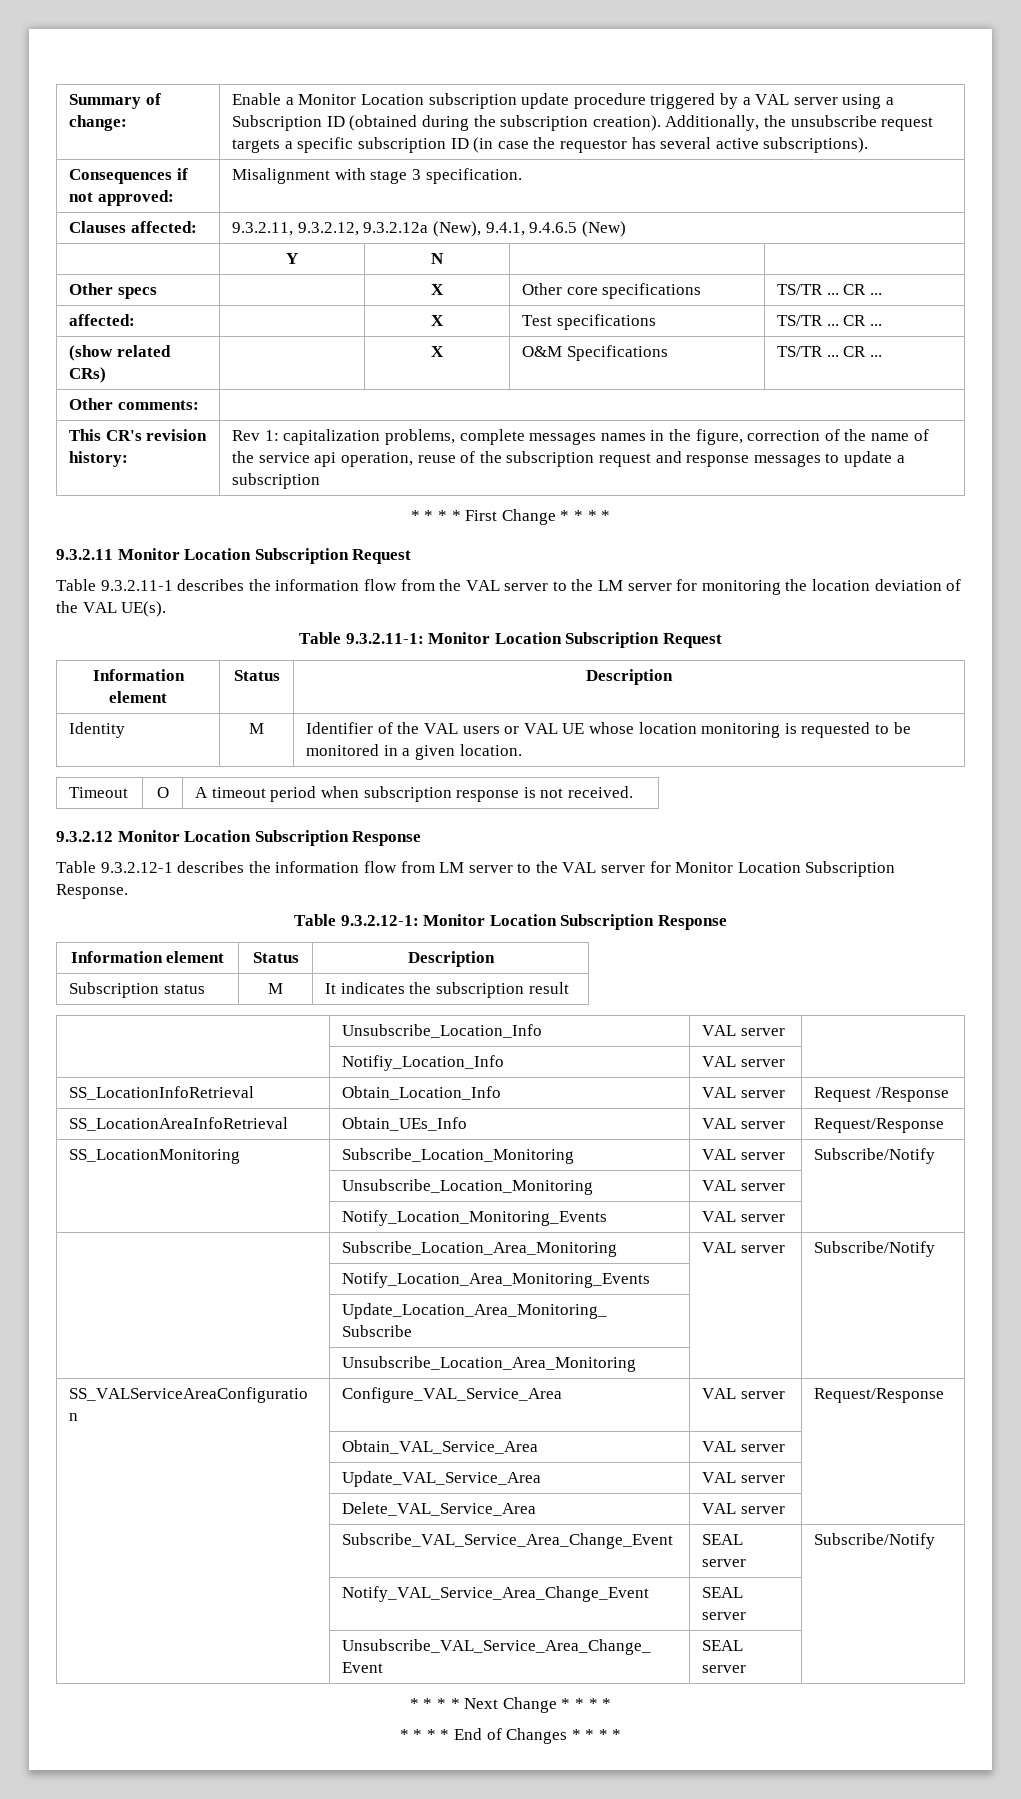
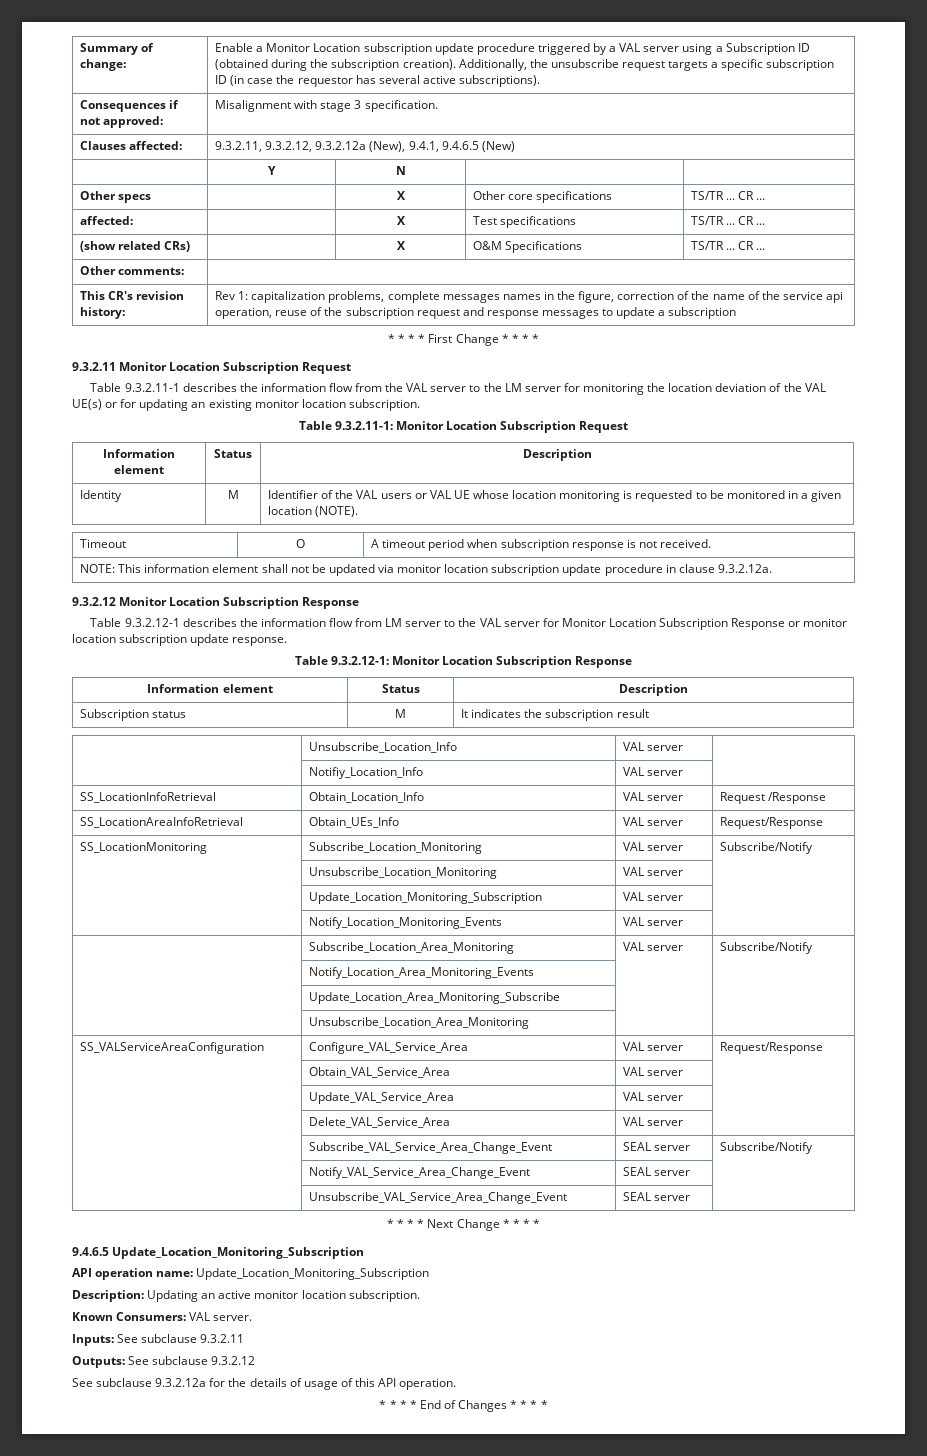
[121,601,167,617] UE(s). -> [72,399,420,411] UE(s) or for updating an existing monitor location subscription.
[459,744,522,756] location. -> [268,506,359,517] location (NOTE).
(634, 792) none -> [80,564,772,576] // NOTE: This information element shall not be updated via monitor location subscription update procedure in clause 9.3.2.12a.
[56,884,128,899] Response. -> [731,618,848,630] [72,634,288,646] Response or monitor location subscription update response.
(785, 1187) none -> [309,892,543,904] [623,892,684,901] // | Update_Location_Monitoring_Subscription | VAL server |
(612, 1703) none -> [72,1247,365,1259] [72,1268,430,1280] [72,1290,420,1302] [72,1312,253,1321] [72,1334,245,1346] [72,1356,256,1368] [72,1378,457,1390] // 9.4.6.5 Update_Location_Monitoring_Subscription // API operation name: Update_Location_Monitoring_Subscription // Description: Updating an active monitor location subscription. // Known Consumers: VAL server. // Inputs: See subclause 9.3.2.11 // Outputs: See subclause 9.3.2.12 // See subclause 9.3.2.12a for the details of usage of this API operation.

